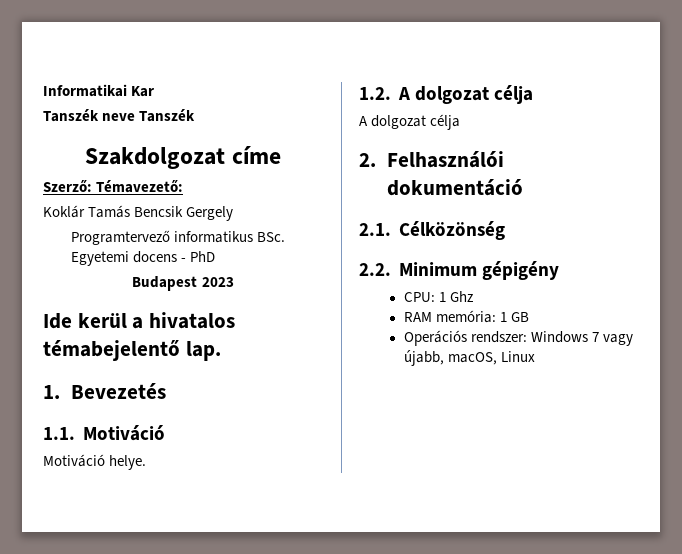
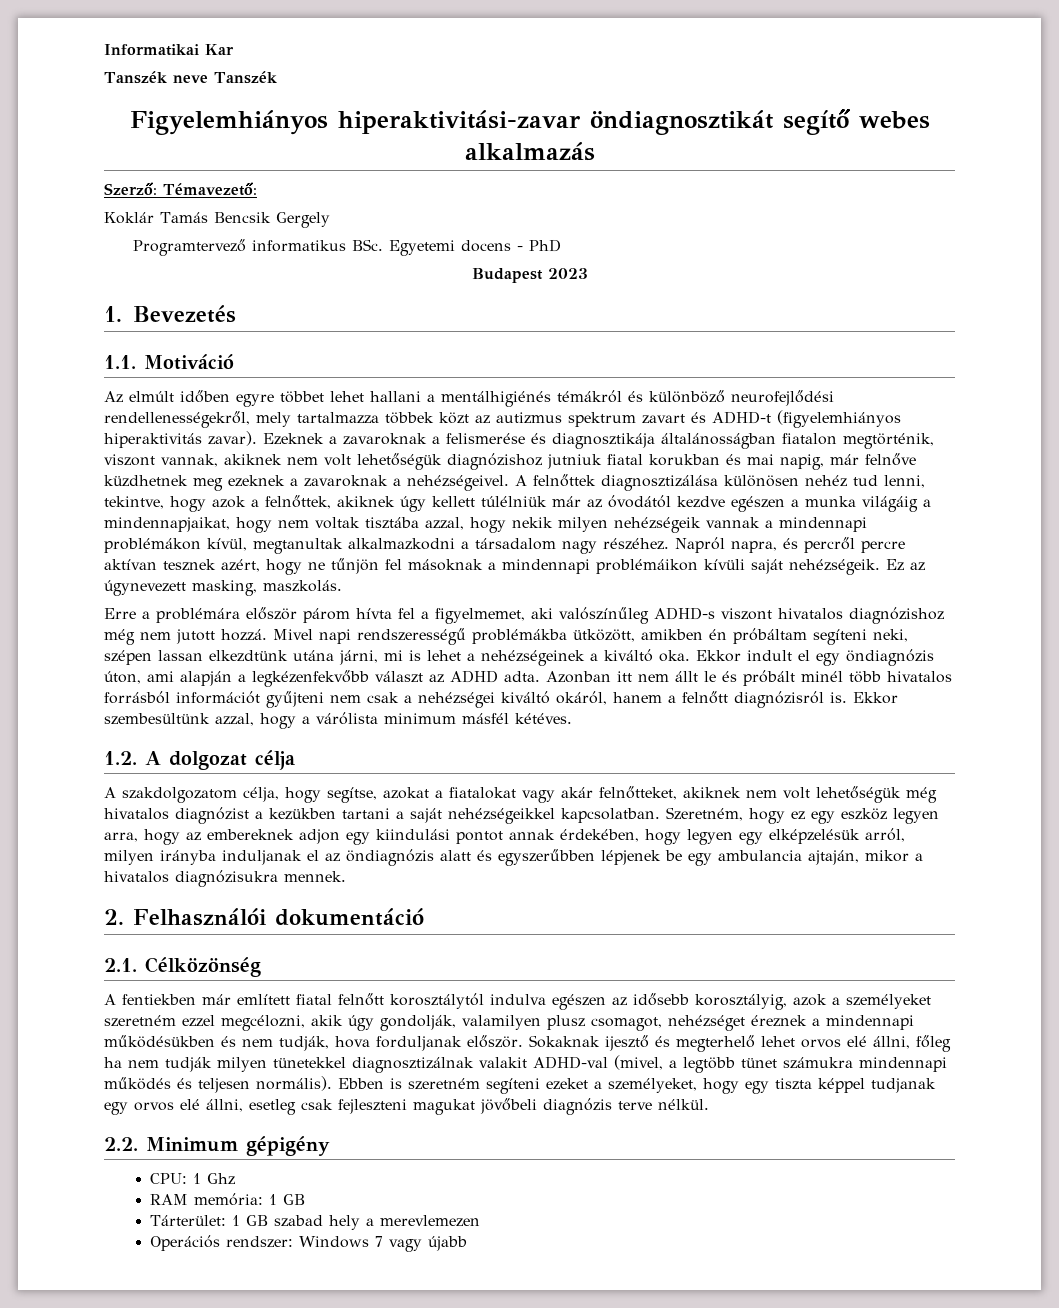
[85,146,281,169] Szakdolgozat címe -> [129,109,930,135] [464,142,595,161] Figyelemhiányos hiperaktivitási-zavar öndiagnosztikát segítő webes alkalmazás
[43,312,236,329] [43,340,221,361] [43,383,166,399] [43,425,165,441] [43,454,147,470] Ide kerül a hivatalos témabejelentő lap. // 1. Bevezetés // 1.1. Motiváció // Motiváció helye. -> [104,305,236,323] [104,354,234,370] [104,390,834,407] [104,410,901,428] [104,431,934,449] [104,453,916,470] [104,474,925,491] [104,495,931,512] [104,517,867,533] [104,537,905,554] [104,558,925,575] [104,580,342,596] [104,607,944,624] [104,628,908,645] [104,649,934,666] [104,670,952,687] [104,691,898,708] [104,712,572,729] 1. Bevezetés // 1.1. Motiváció // Az elmúlt időben egyre többet lehet hallani a mentálhigiénés témákról és különböző neurofejlődési rendellenességekről, mely tartalmazza többek közt az autizmus spektrum zavart és ADHD-t (figyelemhiányos hiperaktivitás zavar). Ezeknek a zavaroknak a felismerése és diagnosztikája általánosságban fiatalon megtörténik, viszont vannak, akiknek nem volt lehetőségük diagnózishoz jutniuk fiatal korukban és mai napig, már felnőve küzdhetnek meg ezeknek a zavaroknak a nehézségeivel. A felnőttek diagnosztizálása különösen nehéz tud lenni, tekintve, hogy azok a felnőttek, akiknek úgy kellett túlélniük már az óvodától kezdve egészen a munka világáig a mindennapjaikat, hogy nem voltak tisztába azzal, hogy nekik milyen nehézségeik vannak a mindennapi problémákon kívül, megtanultak alkalmazkodni a társadalom nagy részéhez. Napról napra, és percről percre aktívan tesznek azért, hogy ne tűnjön fel másoknak a mindennapi problémáikon kívüli saját nehézségeik. Ez az úgynevezett masking, maszkolás. // Erre a problémára először párom hívta fel a figyelmemet, aki valószínűleg ADHD-s viszont hivatalos diagnózishoz még nem jutott hozzá. Mivel napi rendszerességű problémákba ütközött, amikben én próbáltam segíteni neki, szépen lassan elkezdtünk utána járni, mi is lehet a nehézségeinek a kiváltó oka. Ekkor indult el egy öndiagnózis úton, ami alapján a legkézenfekvőbb választ az ADHD adta. Azonban itt nem állt le és próbált minél több hivatalos forrásból információt gyűjteni nem csak a nehézségei kiváltó okáról, hanem a felnőtt diagnózisról is. Ekkor szembesültünk azzal, hogy a várólista minimum másfél kétéves.
[371,114,461,130] dolgozat célja -> [122,786,937,803] [104,807,939,824] [104,828,905,845] [104,849,923,866] [104,870,346,887] szakdolgozatom célja, hogy segítse, azokat a fiatalokat vagy akár felnőtteket, akiknek nem volt lehetőségük még hivatalos diagnózist a kezükben tartani a saját nehézségeikkel kapcsolatban. Szeretném, hogy ez egy eszköz legyen arra, hogy az embereknek adjon egy kiindulási pontot annak érdekében, hogy legyen egy elképzelésük arról, milyen irányba induljanak el az öndiagnózis alatt és egyszerűbben lépjenek be egy ambulancia ajtaján, mikor a hivatalos diagnózisukra mennek.
(505, 230) none -> [104,993,931,1010] [104,1015,914,1031] [104,1035,951,1052] [104,1055,947,1073] [104,1076,936,1094] [104,1098,709,1115] // A fentiekben már említett fiatal felnőtt korosztálytól indulva egészen az idősebb korosztályig, azok a személyeket szeretném ezzel megcélozni, akik úgy gondolják, valamilyen plusz csomagot, nehézséget éreznek a mindennapi működésükben és nem tudják, hova forduljanak először. Sokaknak ijesztő és megterhelő lehet orvos elé állni, főleg ha nem tudják milyen tünetekkel diagnosztizálnak valakit ADHD-val (mivel, a legtöbb tünet számukra mindennapi működés és teljesen normális). Ebben is szeretném segíteni ezeket a személyeket, hogy egy tiszta képpel tudjanak egy orvos elé állni, esetleg csak fejleszteni magukat jövőbeli diagnózis terve nélkül.
(529, 317) none -> [150,1215,481,1230] // Tárterület: 1 GB szabad hely a merevlemezen
[403,350,535,366] újabb, macOS, Linux -> [428,1236,468,1251] újabb

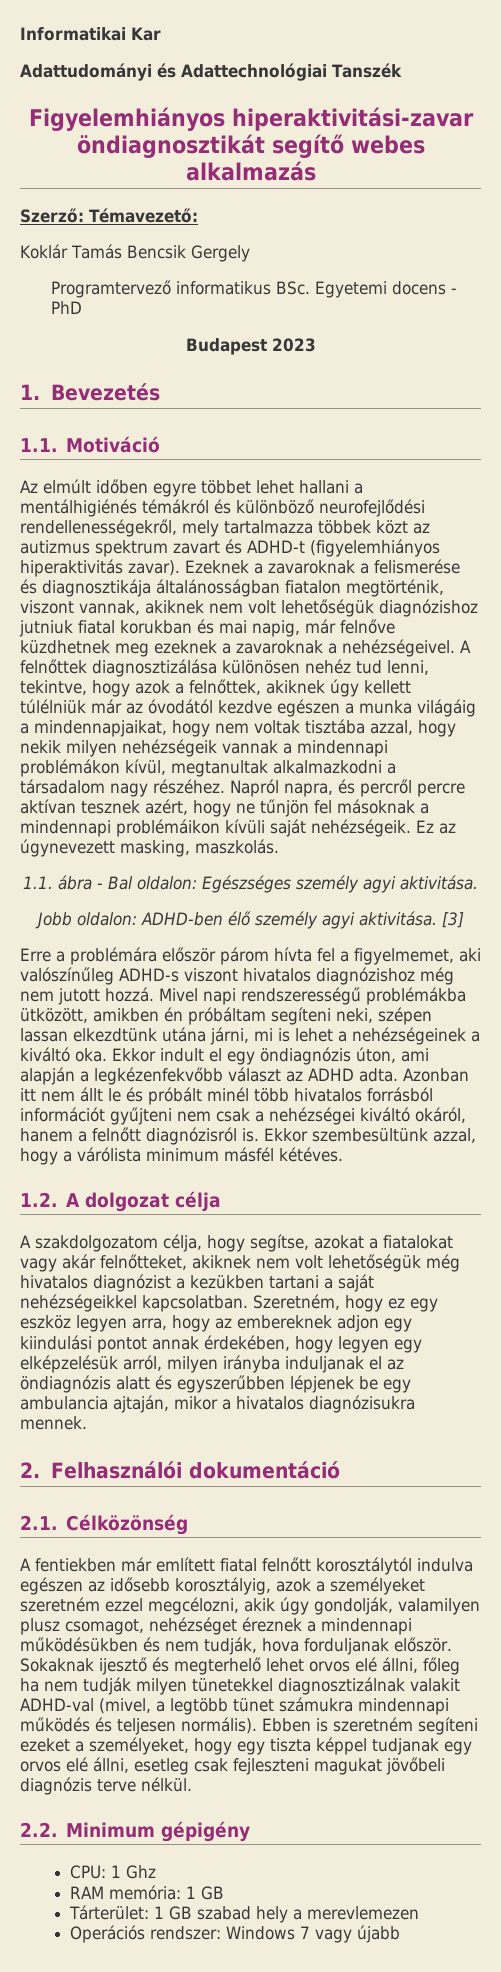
[104,71,208,84] Tanszék neve -> [20,63,327,81] Adattudományi és Adattechnológiai
(342, 586) none -> [23,875,478,893] [34,911,464,929] // 1.1. ábra - Bal oldalon: Egészséges személy agyi aktivitása. // Jobb oldalon: ADHD-ben élő személy agyi aktivitása. [3]

